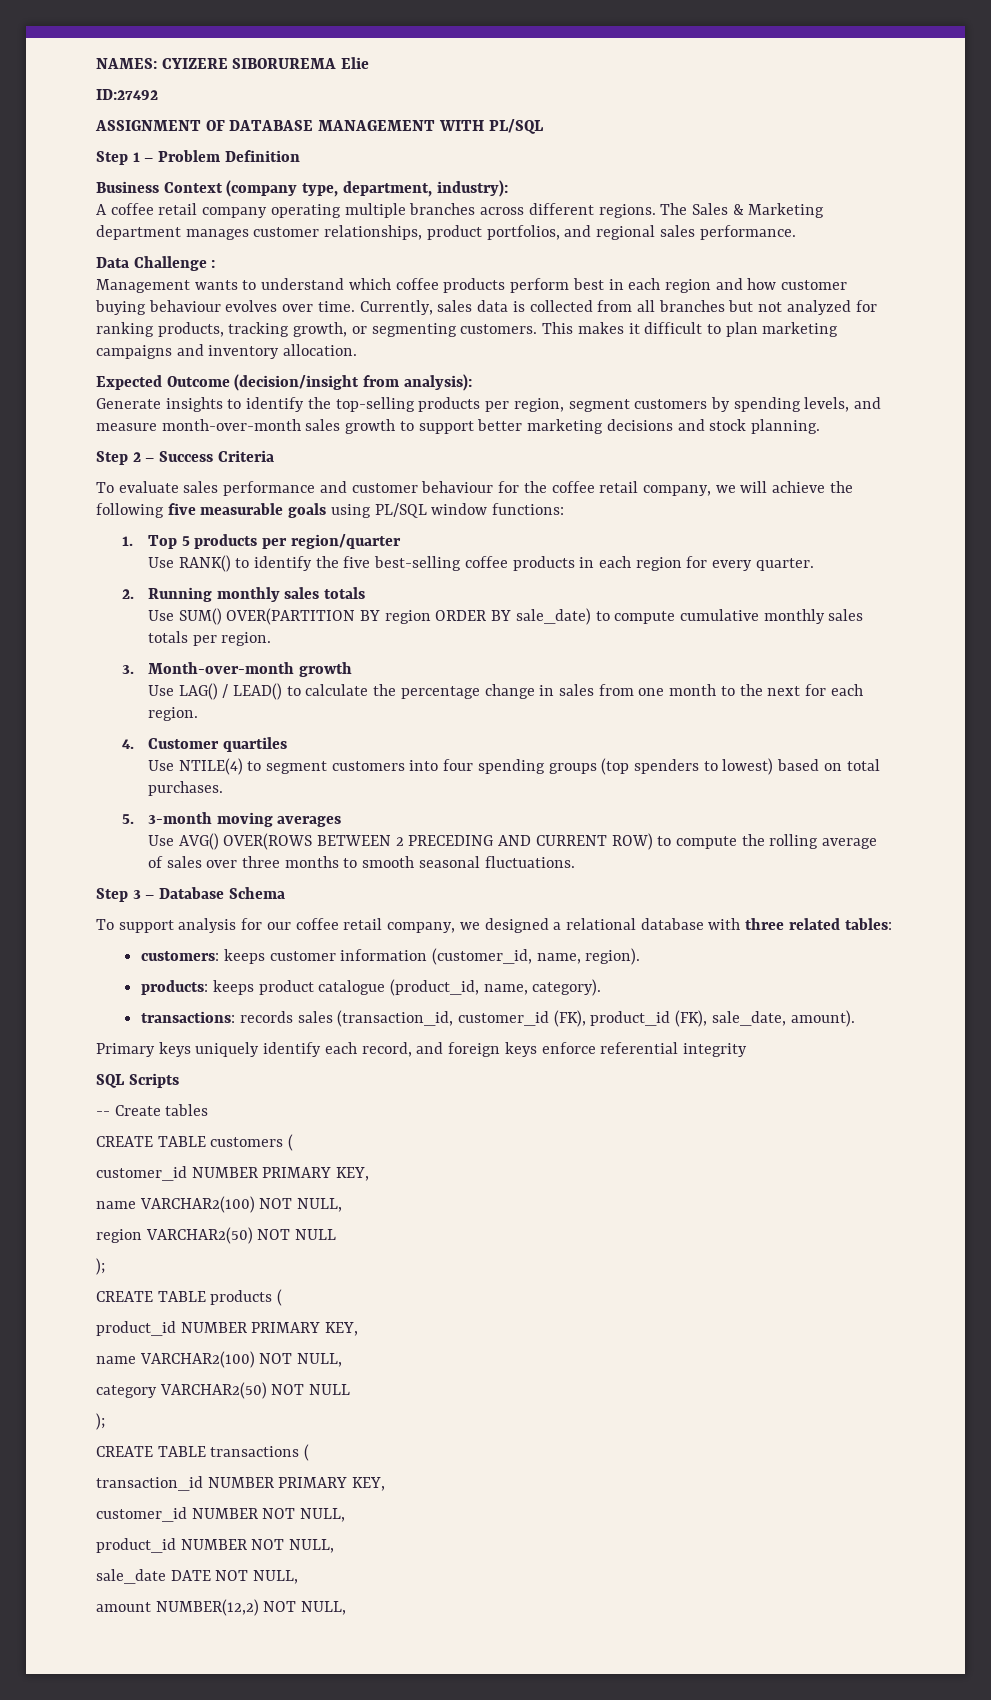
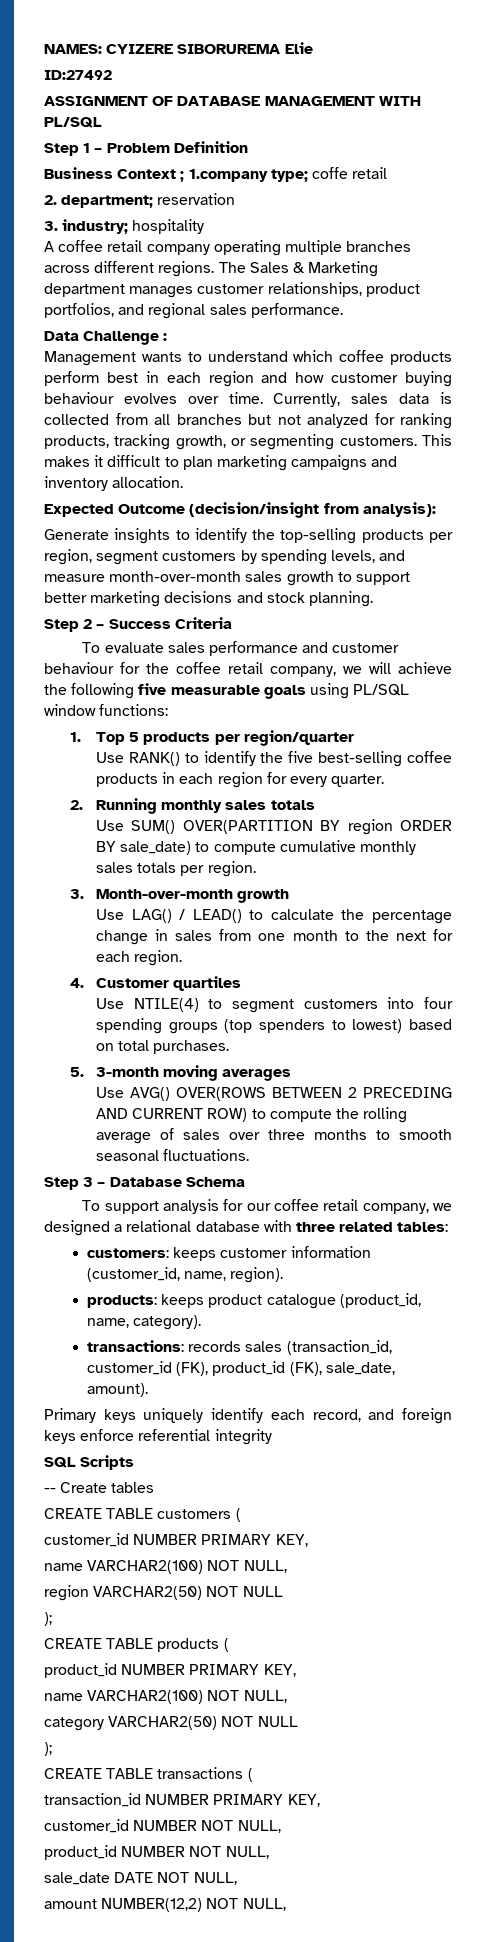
[226,180,508,197] (company type, department, industry): -> [180,167,388,182] [44,193,236,208] [44,219,205,234] ; 1.company type; coffe retail // 2. department; reservation // 3. industry; hospitality

